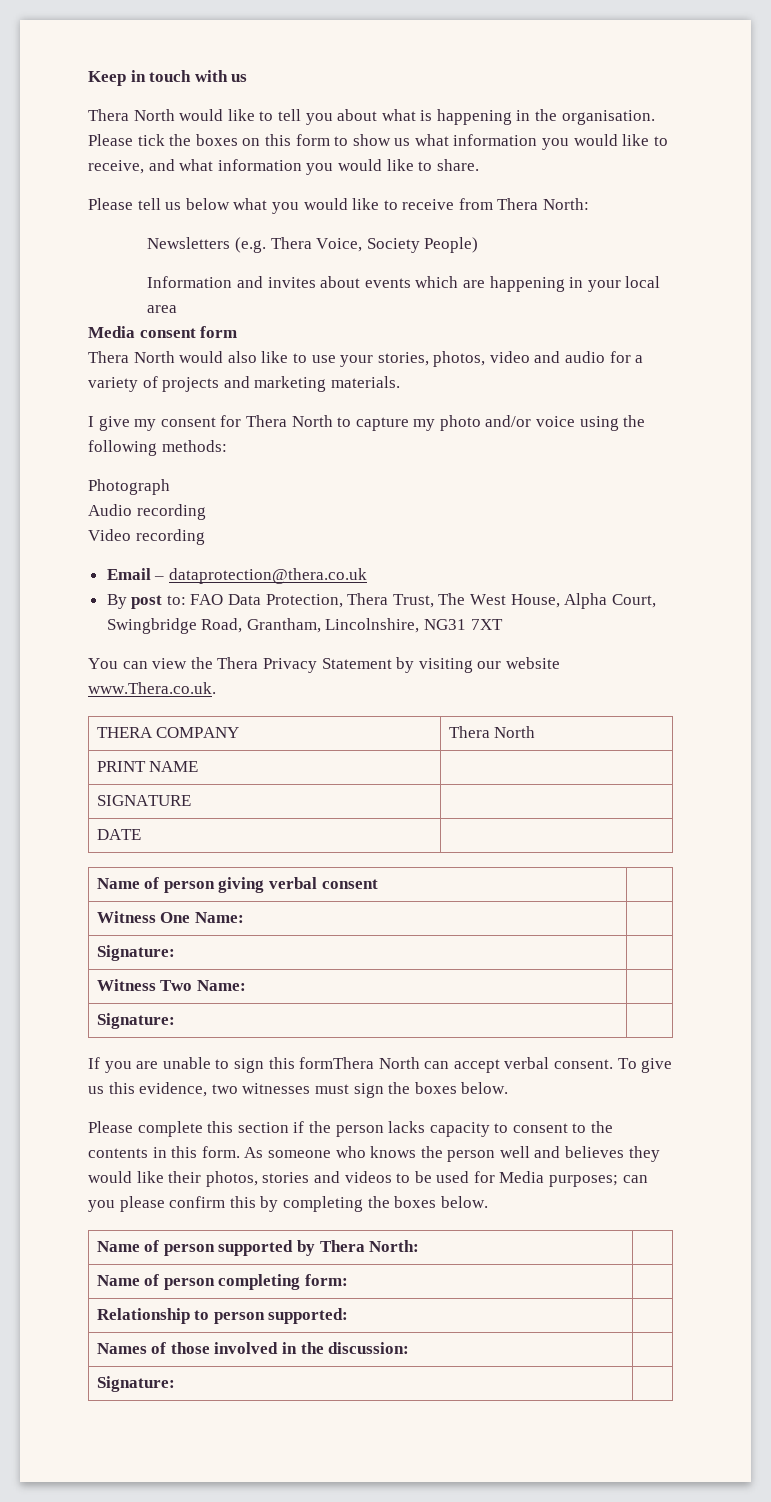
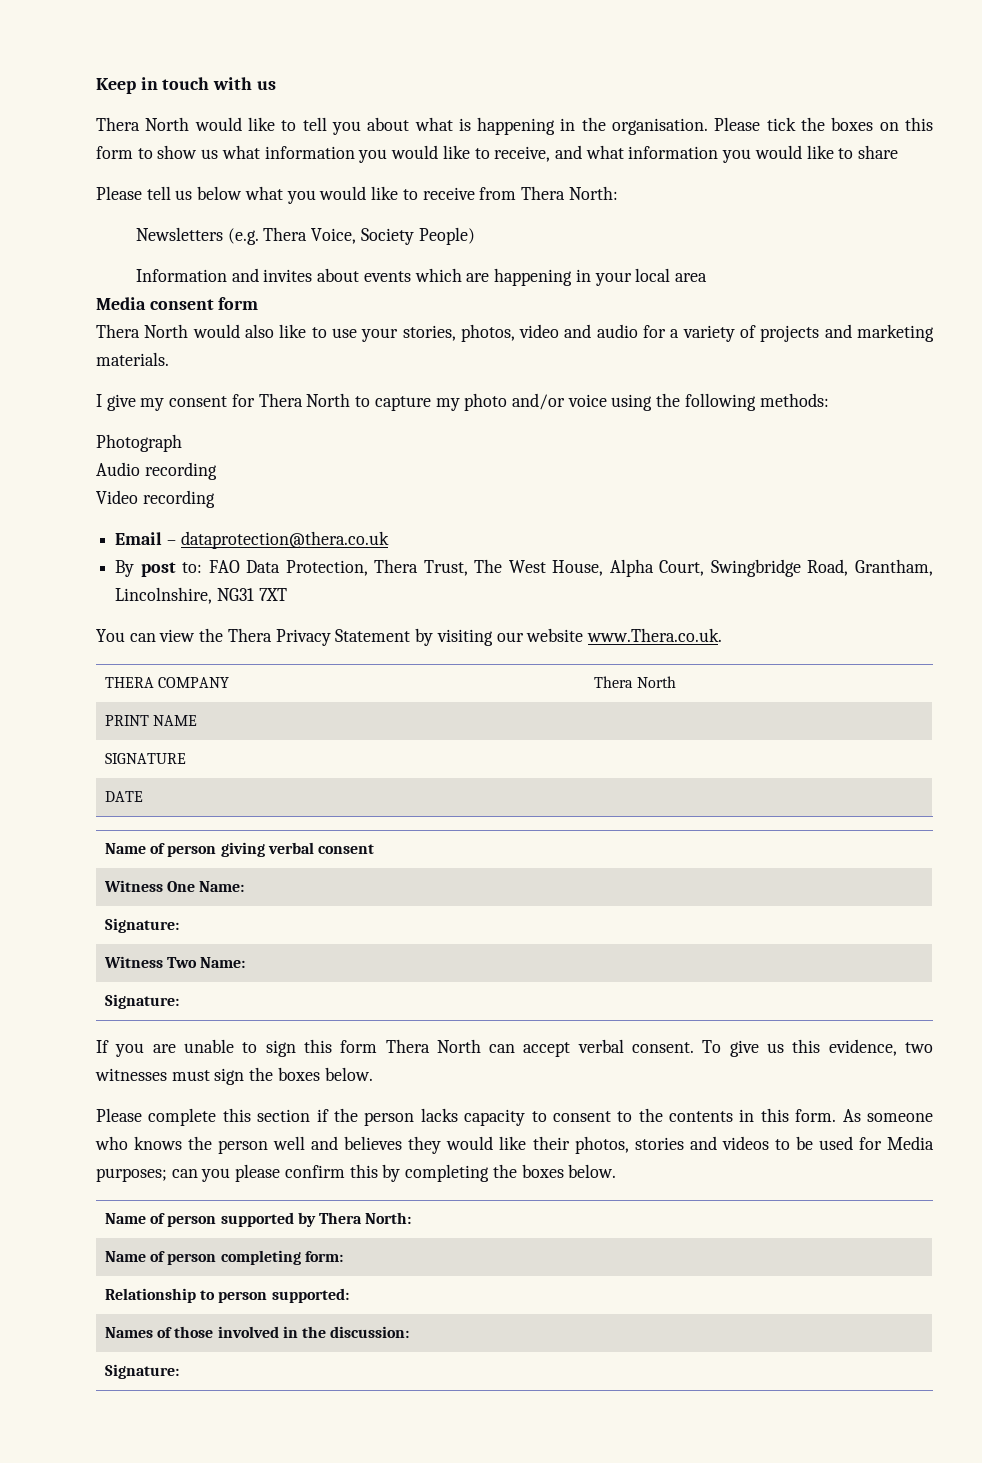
[436,159,479,171] share. -> [858,145,899,159] share
[299,1057,375,1069] formThera -> [340,1039,430,1053] form Thera

